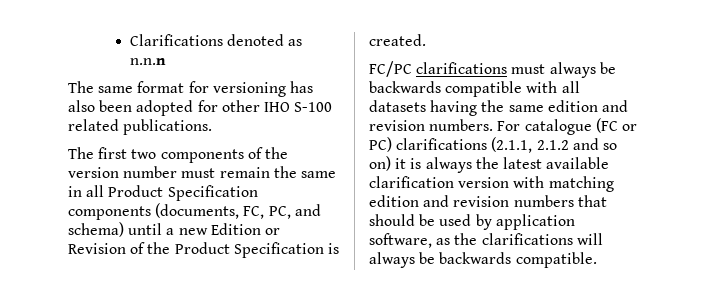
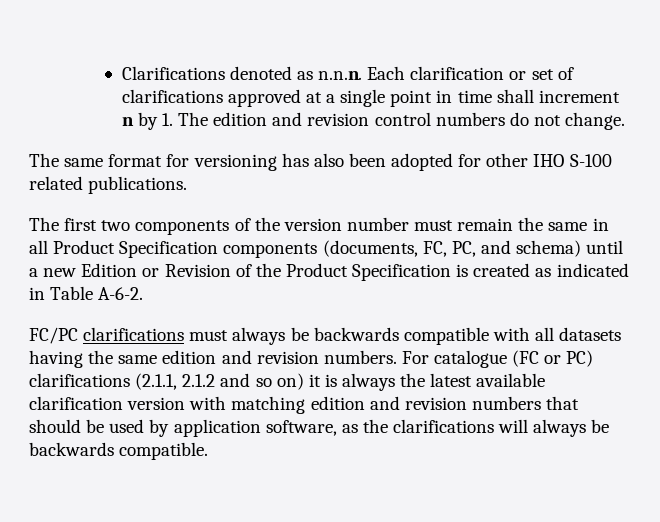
[129,58,166,65] n.n.n -> [318,66,574,80] [121,89,620,107] [121,112,626,130] n.n.n. Each clarification or set of clarifications approved at a single point in time shall increment n by 1. The edition and revision control numbers do not change.
[369,34,426,46] created. -> [473,263,629,277] [29,286,144,300] created as indicated in Table A-6-2.

